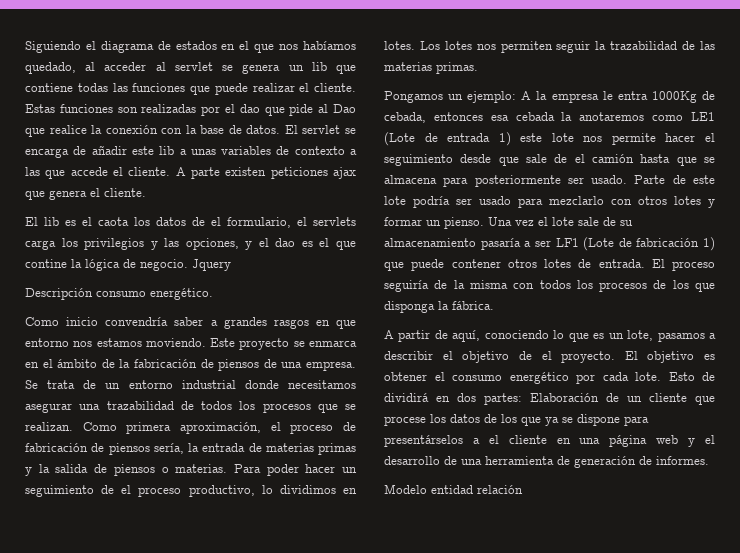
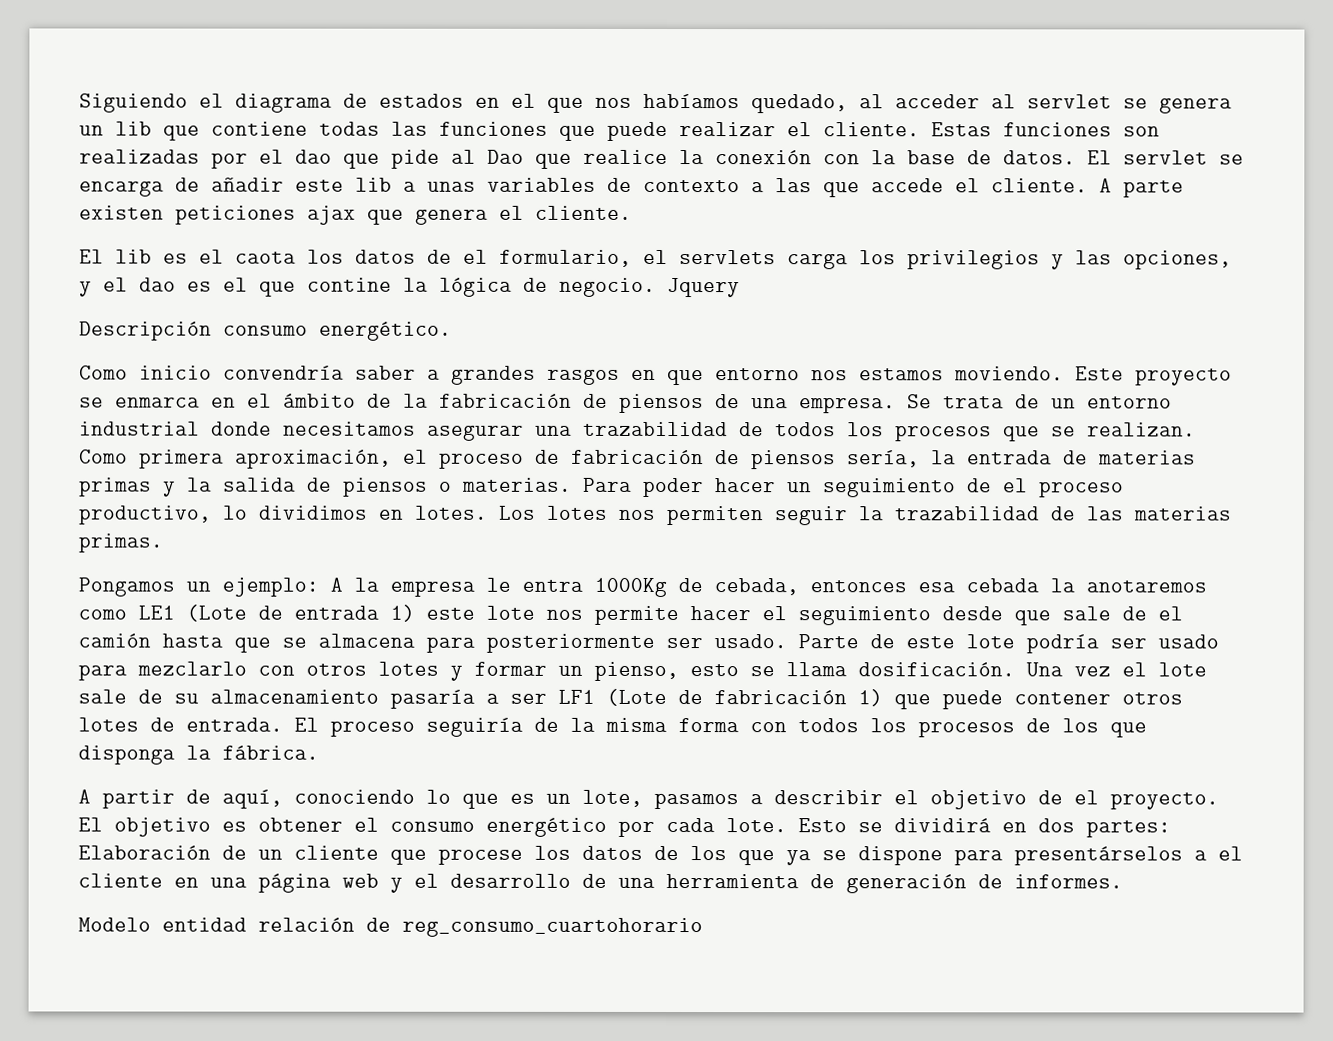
[444,217,484,229] pienso. -> [594,661,1015,682] pienso, esto se llama dosificación.
(508, 284) none -> [678,718,739,733] forma
[702,372,715,381] de -> [858,822,883,833] se
(523, 489) none -> [366,917,703,938] de reg_consumo_cuartohorario

